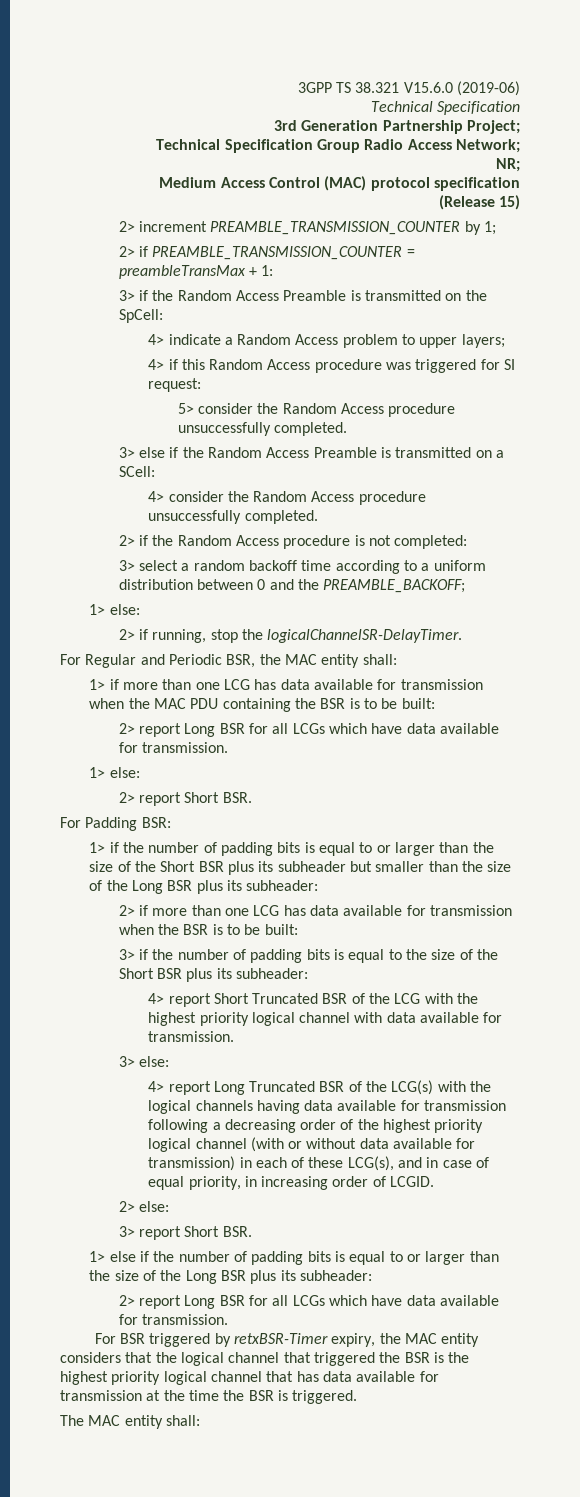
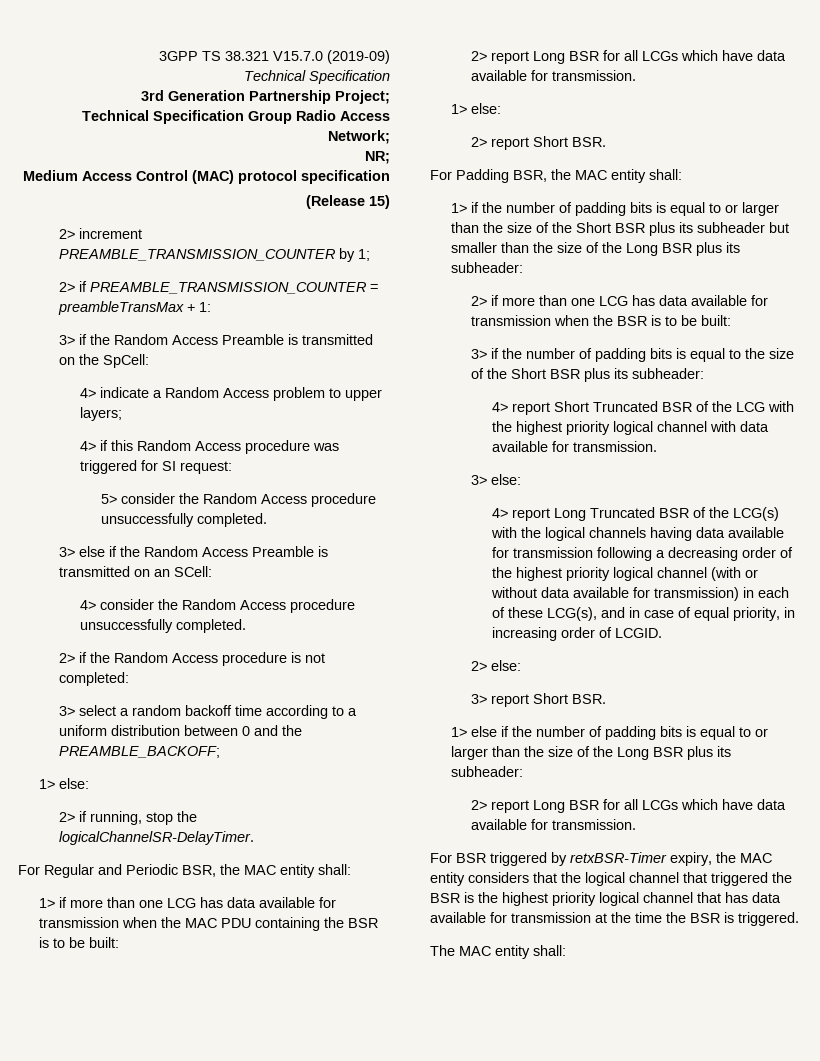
[403,81,520,96] V15.6.0 (2019-06) -> [273,50,390,64] V15.7.0 (2019-09)
[496,450,505,458] a -> [154,569,171,577] an
[141,817,171,828] BSR: -> [513,169,682,183] BSR, the MAC entity shall:

